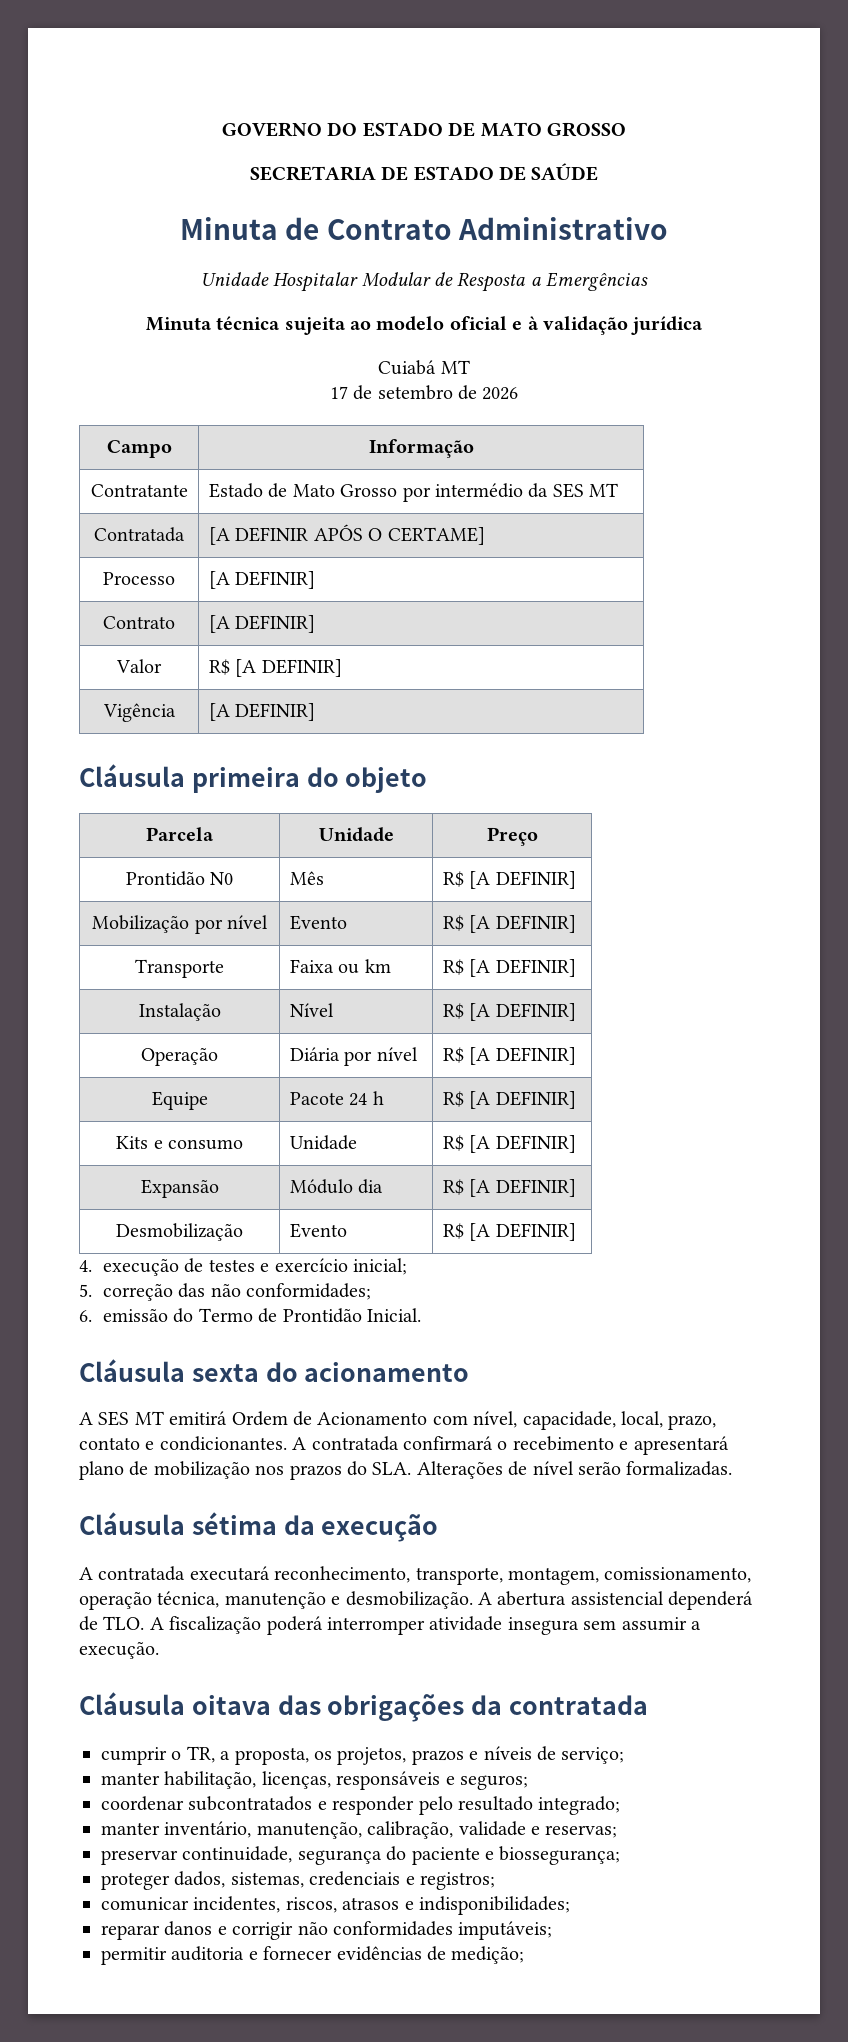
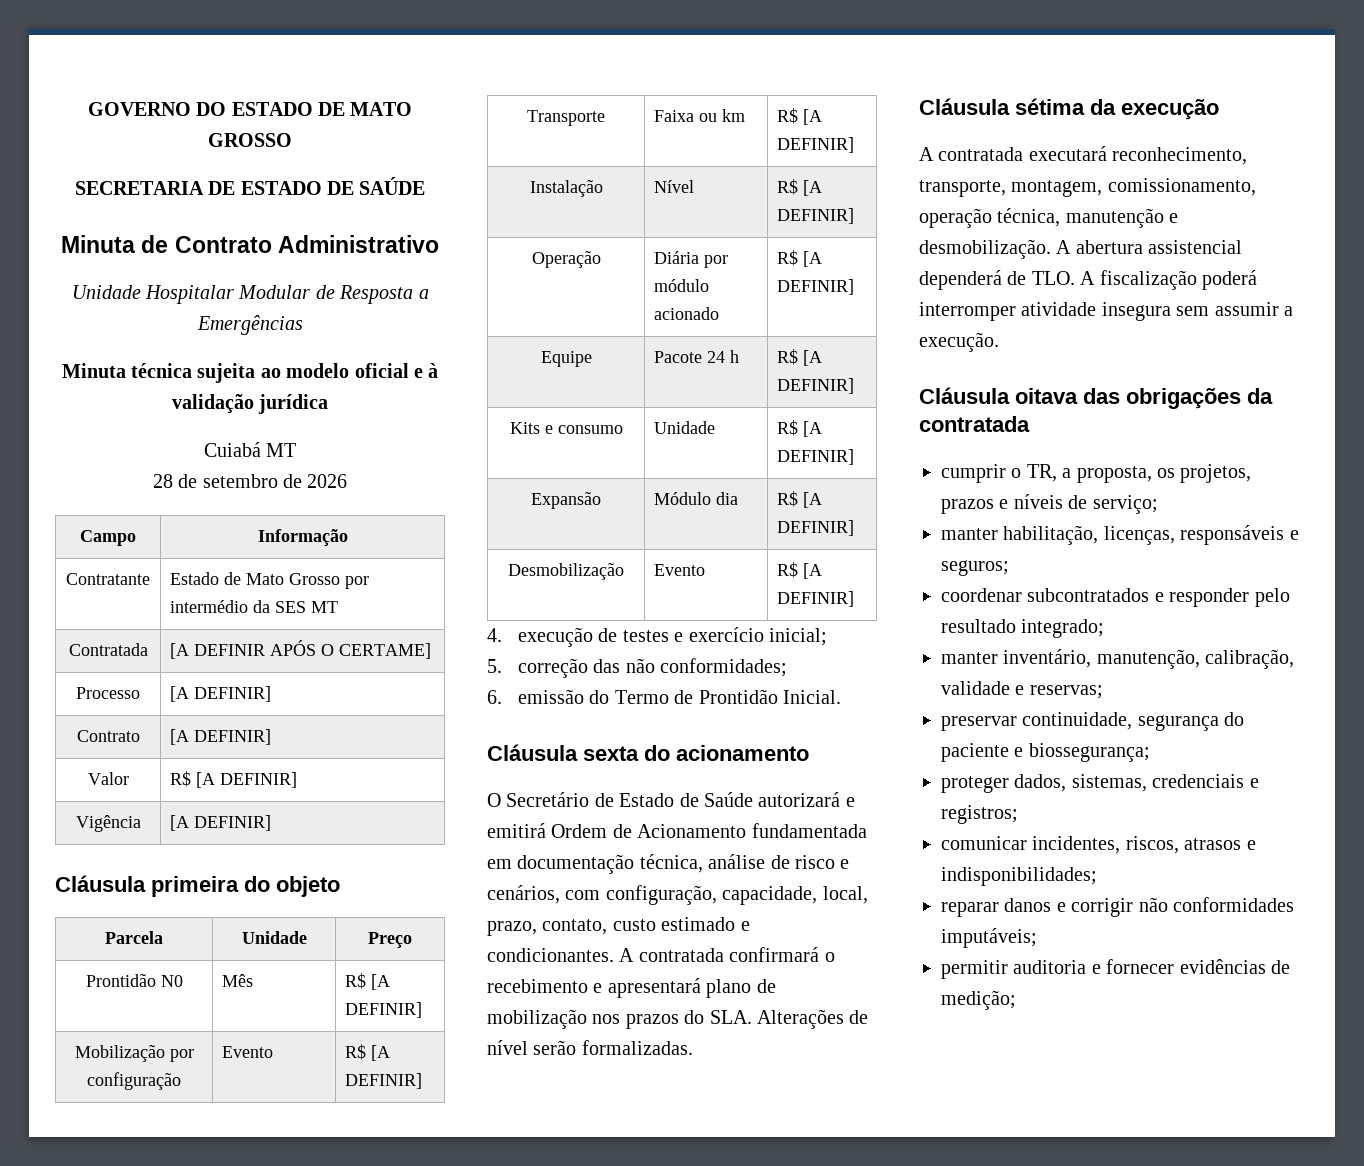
[329,386,348,399] 17 -> [152,474,173,488] 28
[226,915,268,929] nível -> [87,1072,181,1090] configuração
[376,1047,418,1061] nível -> [654,279,710,292] [654,307,720,320] módulo acionado
[79,1411,717,1430] [79,1437,140,1450] A SES MT emitirá Ordem de Acionamento com nível, capacidade, local, prazo, contato -> [487,792,855,807] [487,823,867,838] [487,854,850,874] [487,885,868,905] [487,917,736,936] O Secretário de Estado de Saúde autorizará e emitirá Ordem de Acionamento fundamentada em documentação técnica, análise de risco e cenários, com configuração, capacidade, local, prazo, contato, custo estimado

